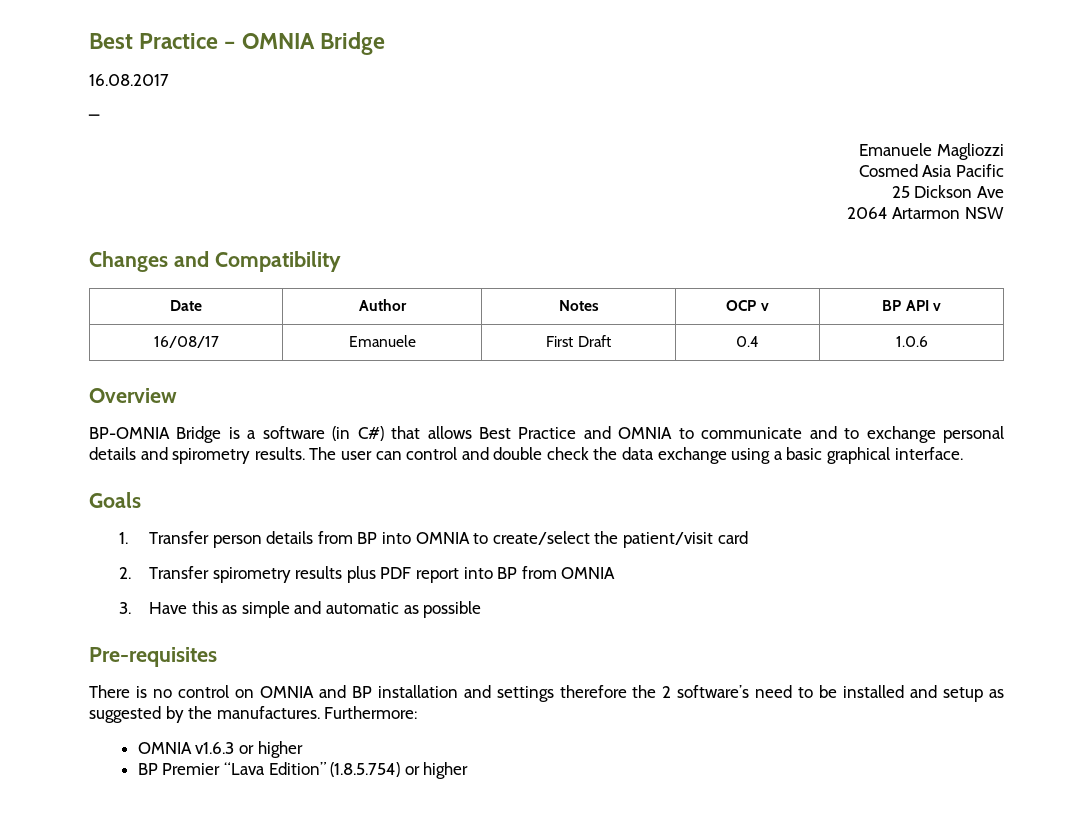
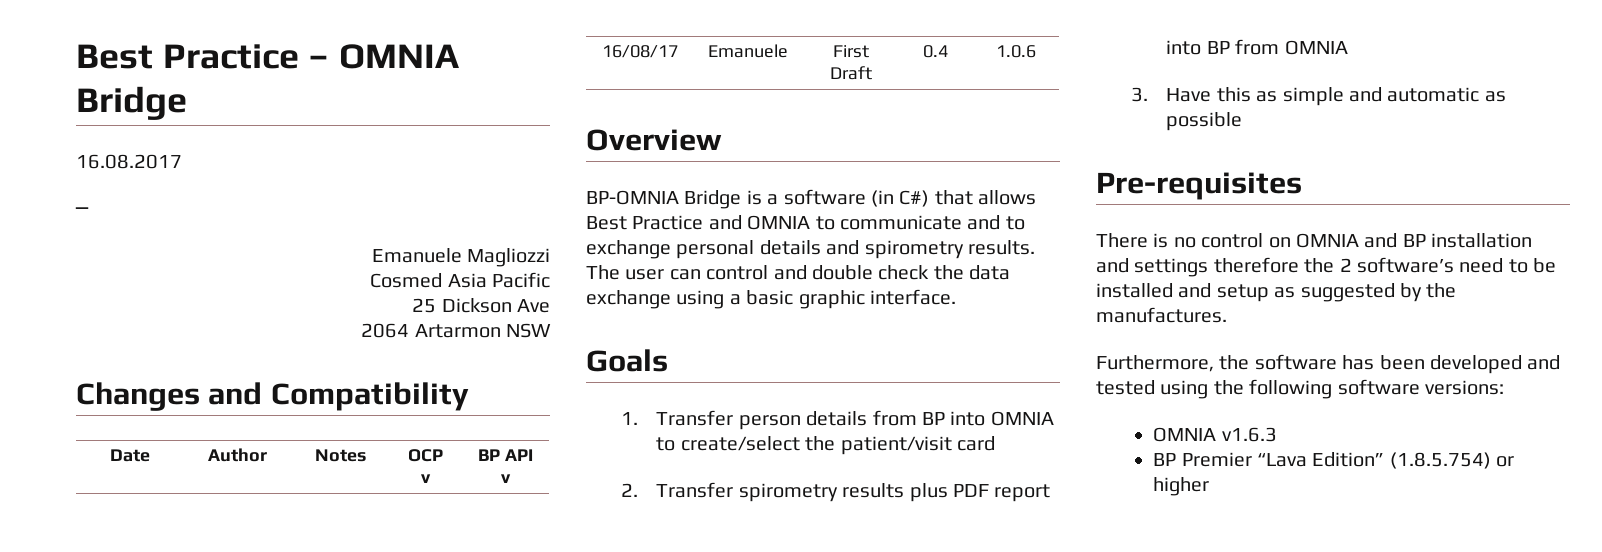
[827,447,891,464] graphical -> [798,290,865,309] graphic
[324,706,418,719] Furthermore: -> [1096,354,1561,374] [1096,379,1504,399] // Furthermore, the software has been developed and tested using the following software versions:
[238,741,303,758] or higher -> (1277, 434) none

